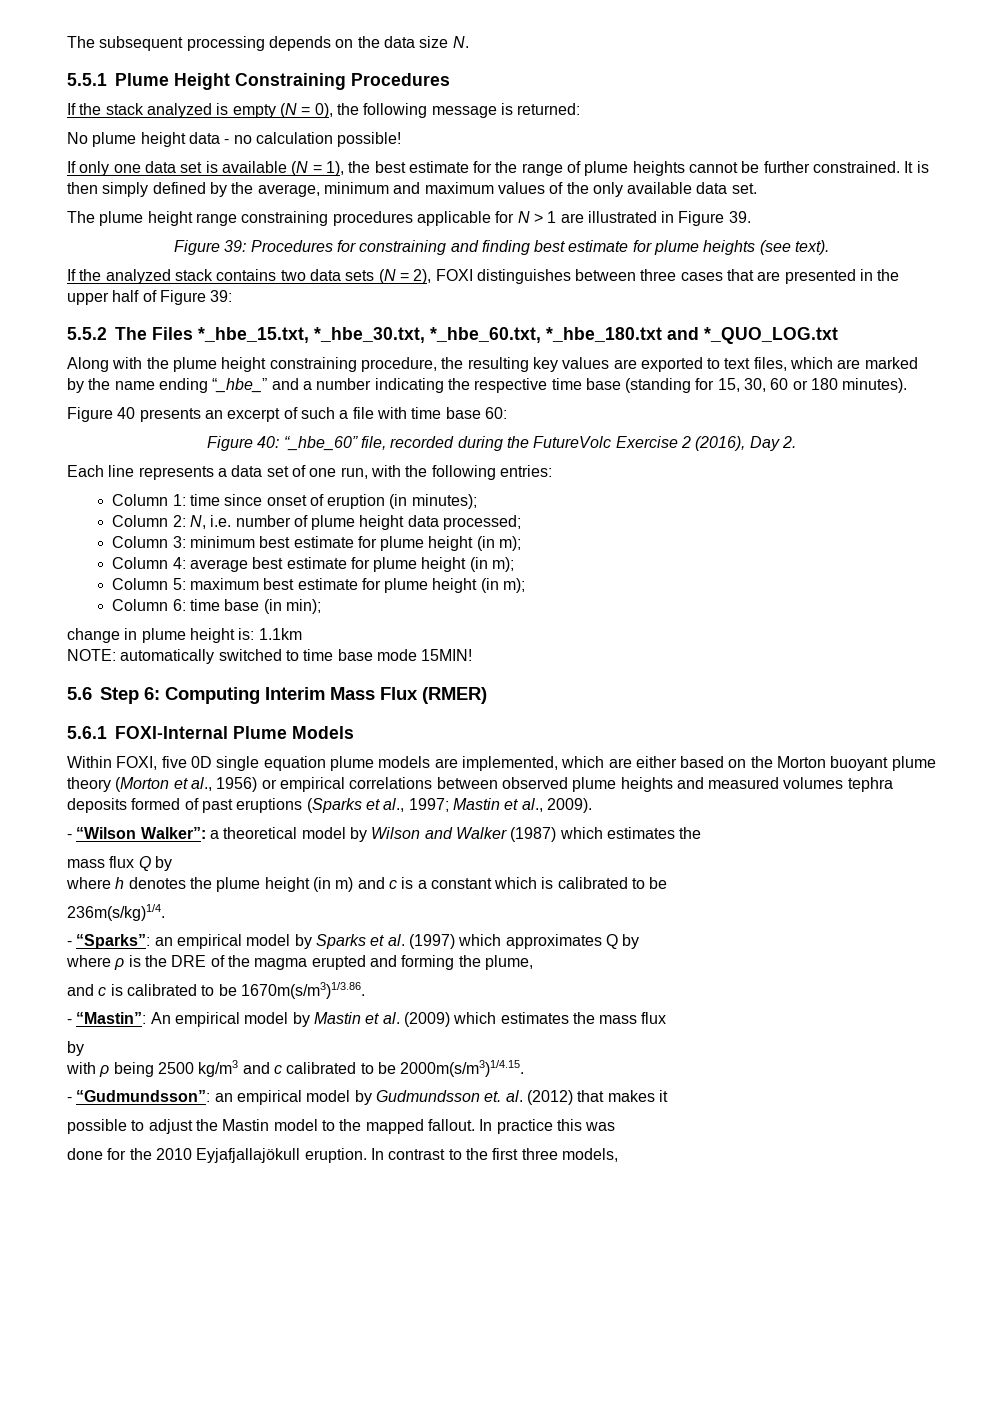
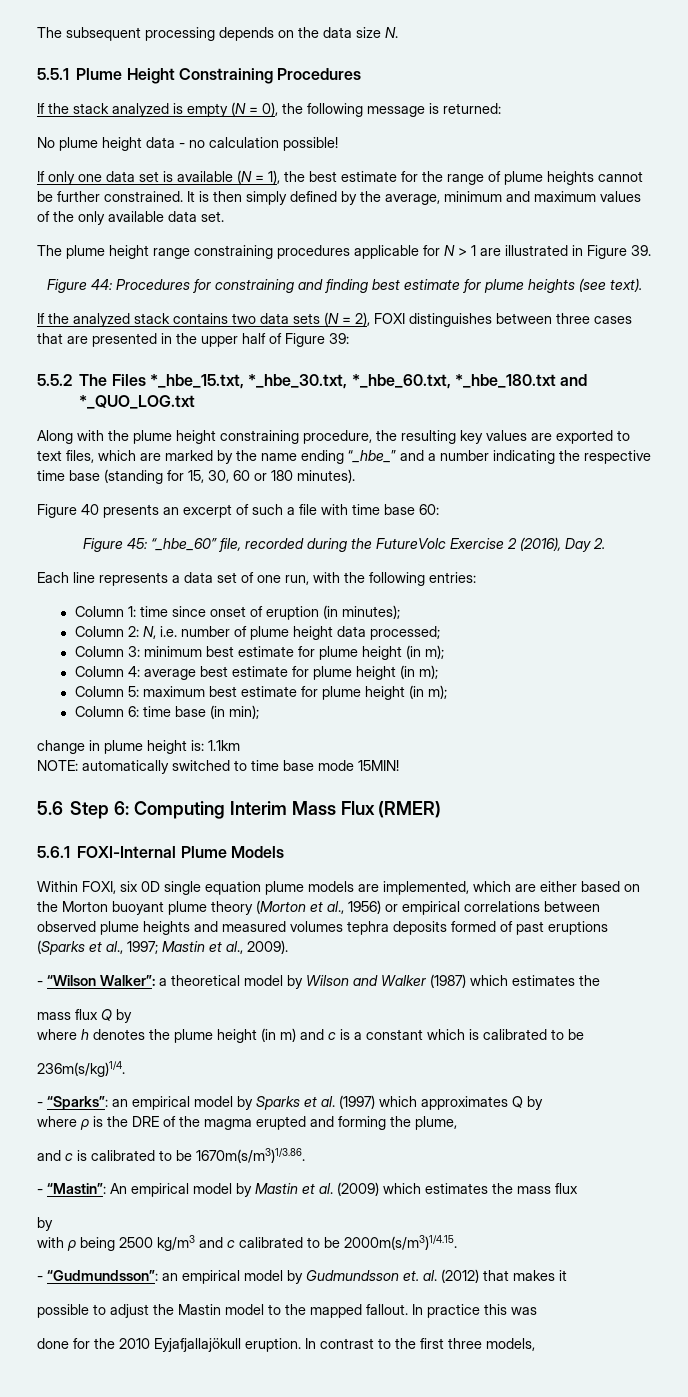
[224,240,247,252] 39: -> [90,279,112,290] 44:
[257,436,280,448] 40: -> [127,538,147,549] 45:
[161,756,187,768] five -> [120,881,138,892] six

